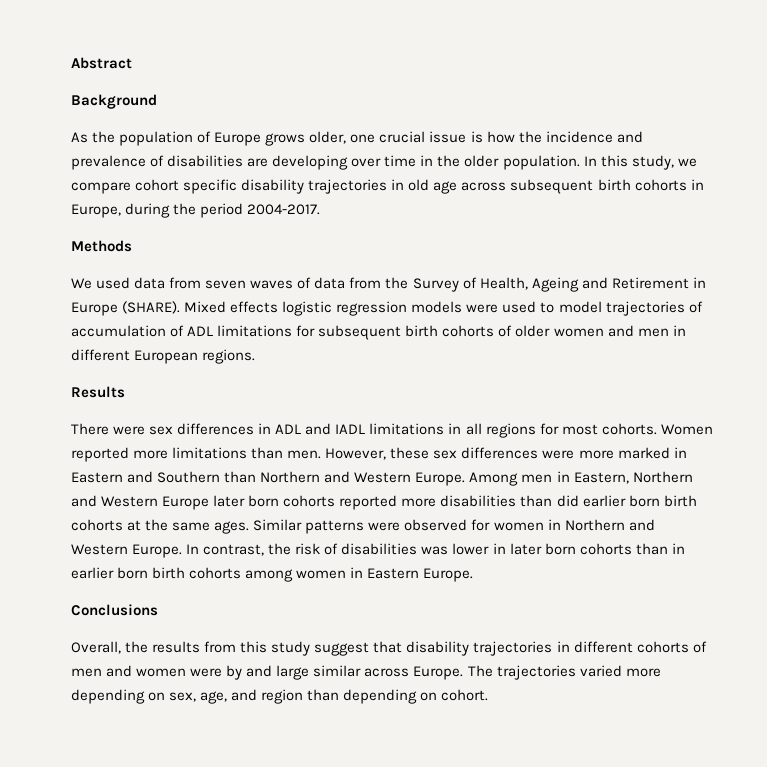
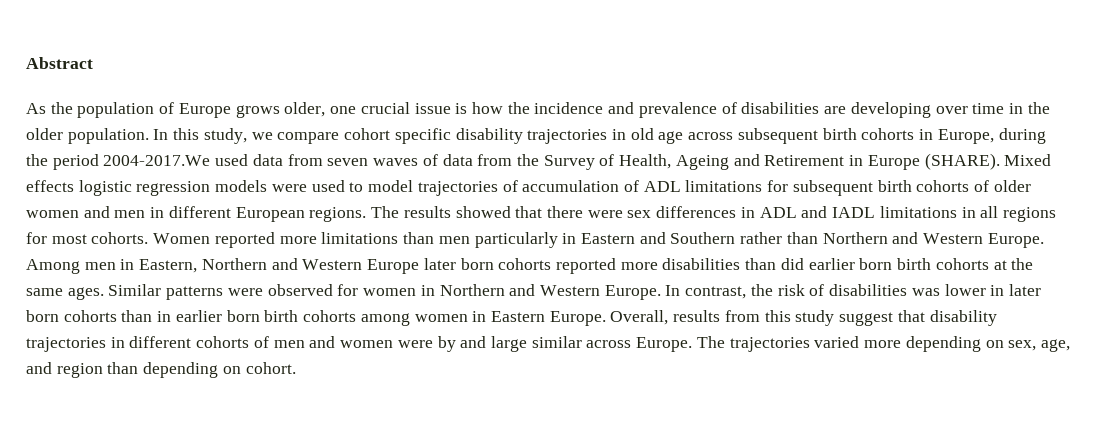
[71,94,157,109] // Background -> (93, 63) none
[247,204,321,215] [71,240,132,252] [71,278,92,289] 2004-2017. // Methods // We -> [103,155,211,166] 2004-2017.We
[71,386,125,398] [71,423,109,435] // Results // There -> [371,206,583,218] The results showed that there
[287,447,670,460] men. However, these sex differences were more marked -> [438,232,558,248] men particularly
(221, 477) none -> [740,232,783,244] rather
[71,604,158,616] [71,641,149,654] // Conclusions // Overall, the -> [610,310,669,325] Overall,

